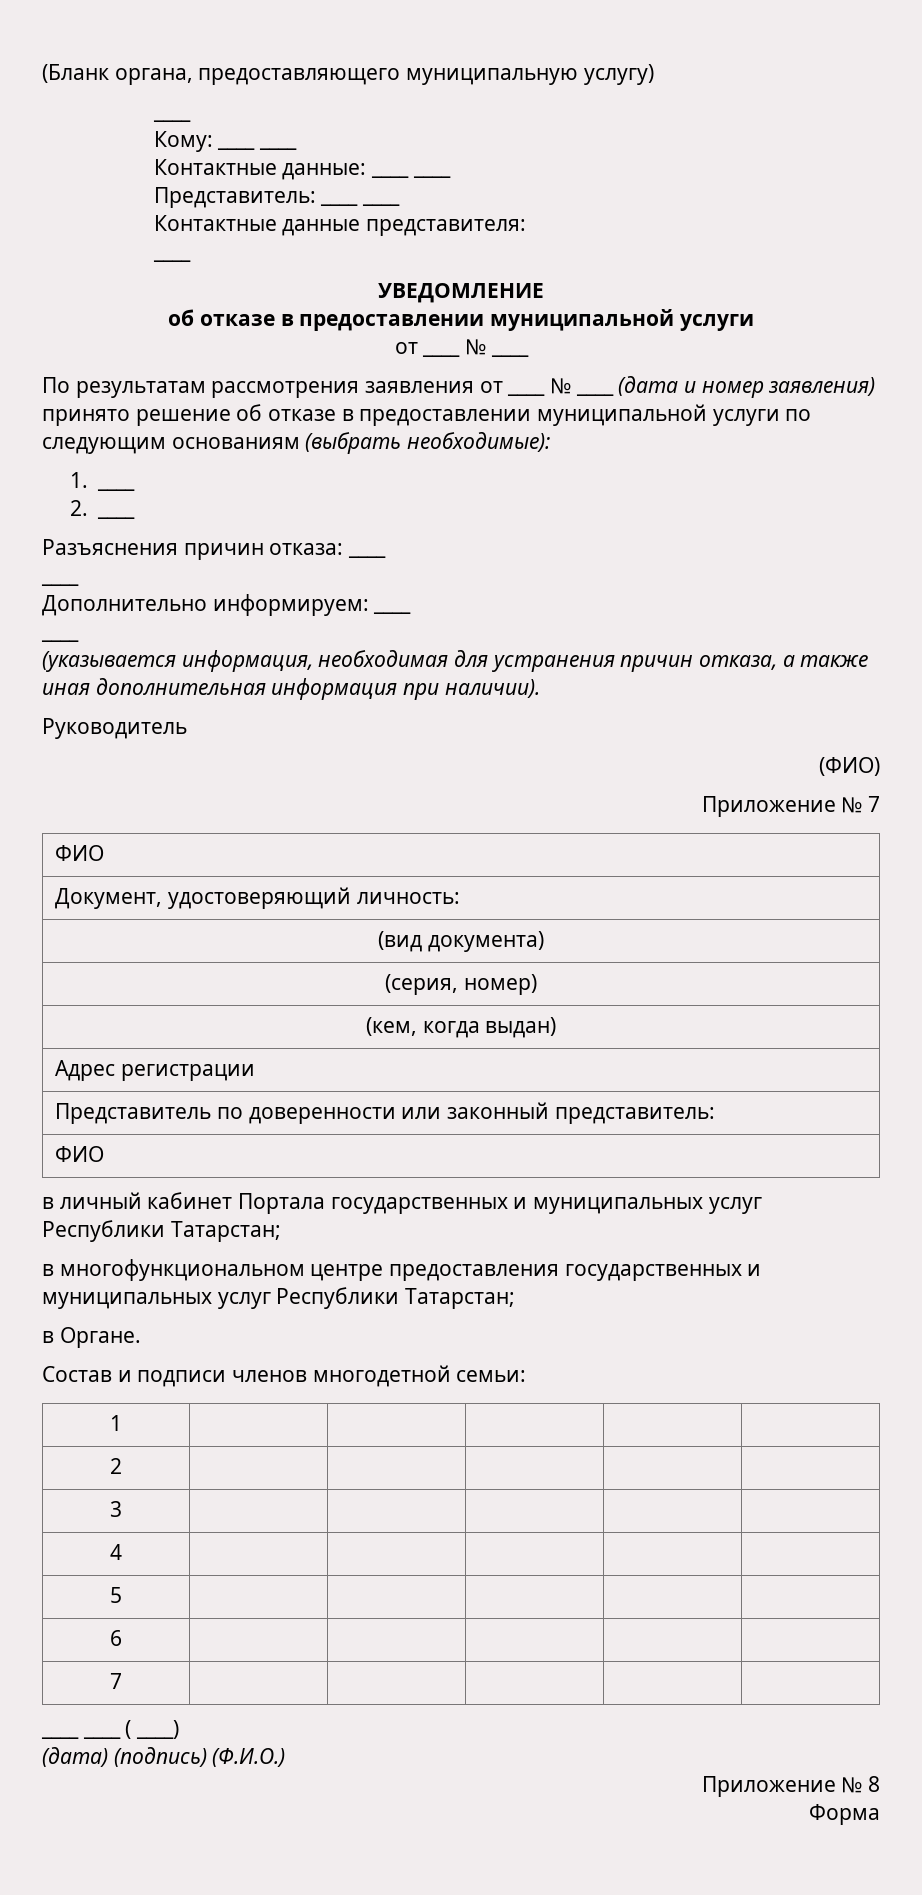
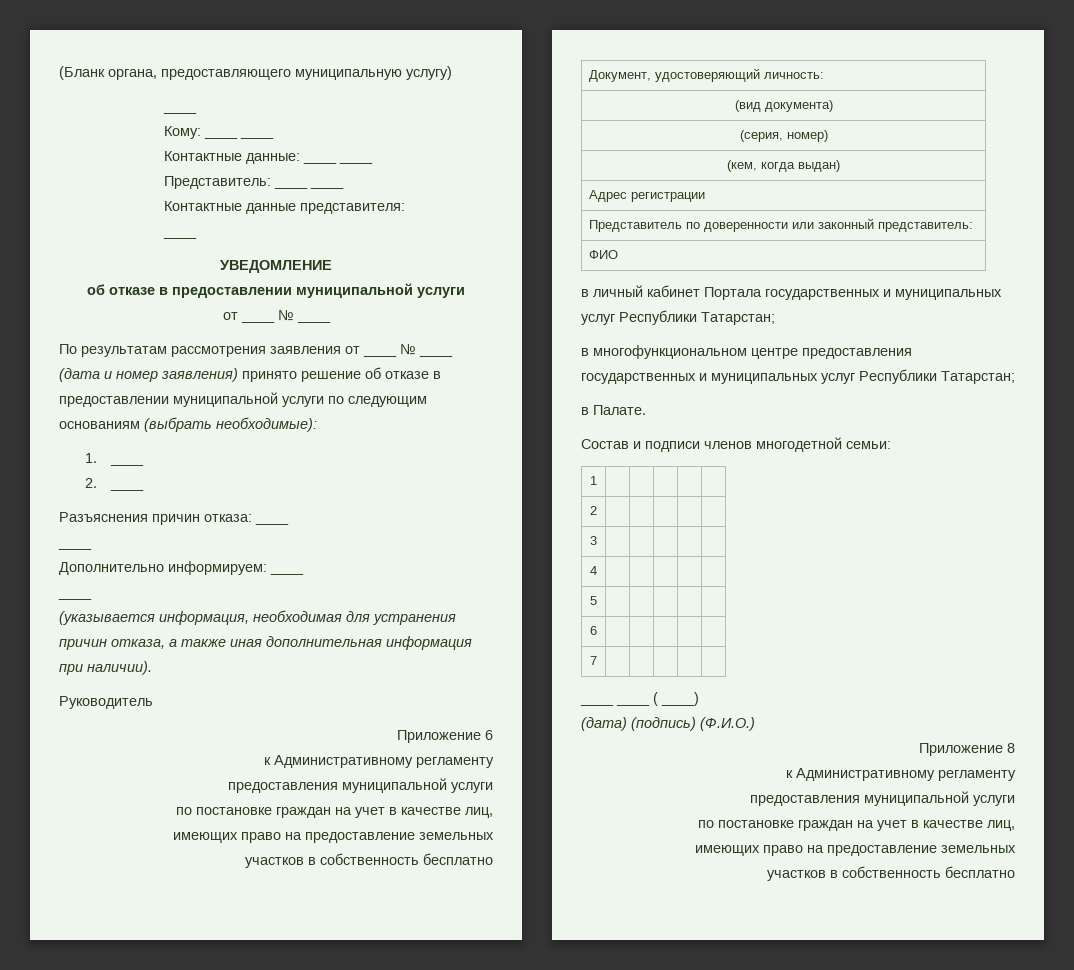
[819,757,880,776] [701,796,880,817] [55,845,105,861] (ФИО) // Приложение № 7 // ФИО -> [397,730,493,743] [264,755,494,768] [228,778,493,793] [176,807,493,818] [173,832,494,843] [245,853,493,868] Приложение 6 // к Административному регламенту // предоставления муниципальной услуги // по постановке граждан на учет в качестве лиц, // имеющих право на предоставление земельных // участков в собственность бесплатно
[59,1327,141,1348] Органе. -> [593,405,646,415] Палате.
[841,1777,863,1793] № -> (1003, 749) none
[809,1804,880,1825] Форма -> [786,768,1016,781] [750,791,1015,806] [698,820,1015,831] [695,845,1016,856] [767,866,1015,881] к Административному регламенту // предоставления муниципальной услуги // по постановке граждан на учет в качестве лиц, // имеющих право на предоставление земельных // участков в собственность бесплатно

